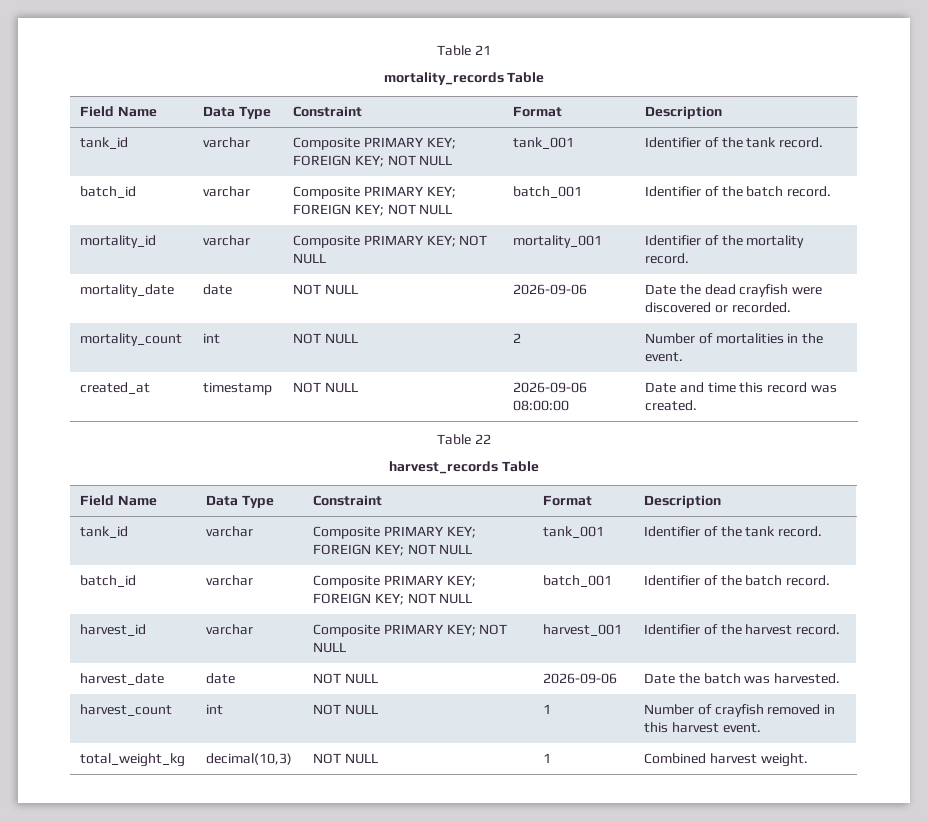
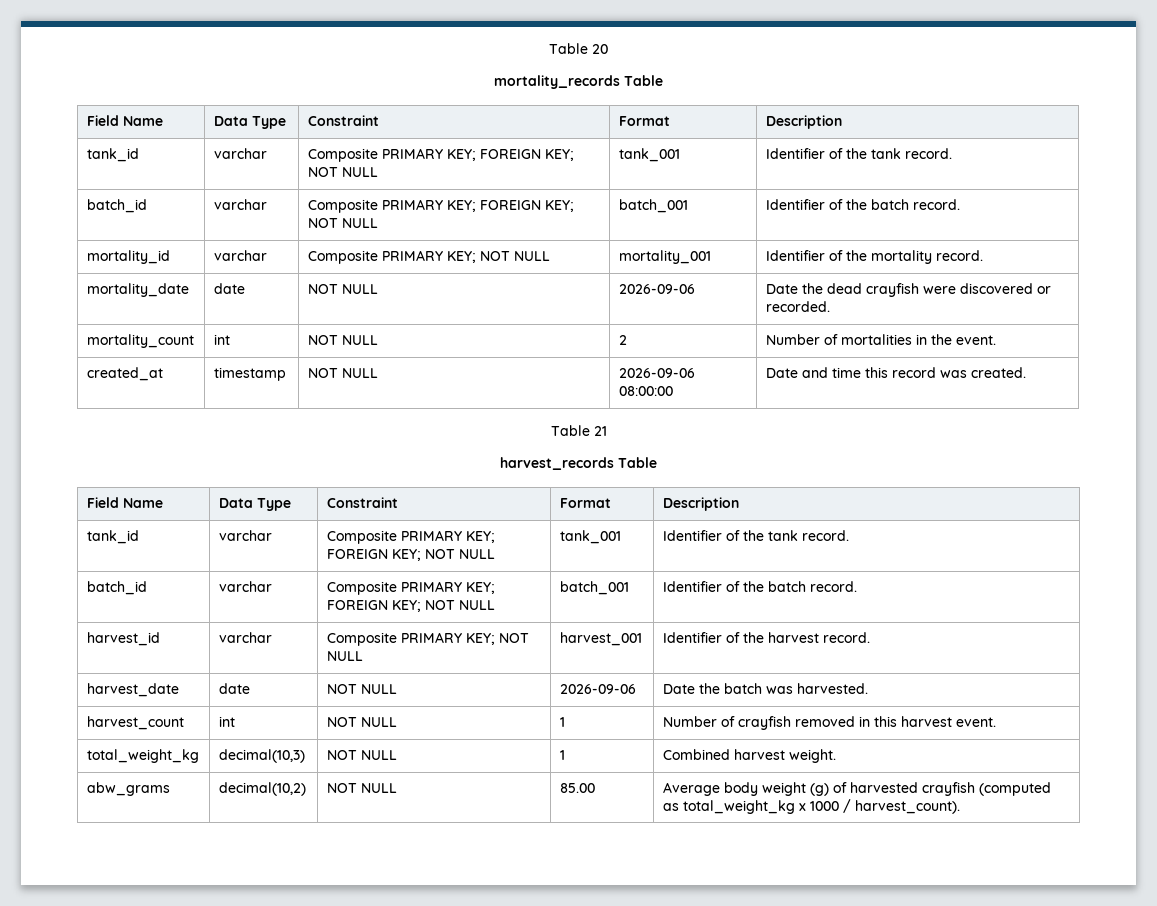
[437,45,491,56] Table 21 -> [549,43,608,54] Table 20
[474,434,491,444] 22 -> [593,426,607,436] 21
(808, 760) none -> [86,782,170,796] [218,782,306,796] [326,783,397,793] [559,783,595,793] [662,782,1051,796] [662,799,960,814] // abw_grams | decimal(10,2) | NOT NULL | 85.00 | Average body weight (g) of harvested crayfish (computed as total_weight_kg x 1000 / harvest_count).

